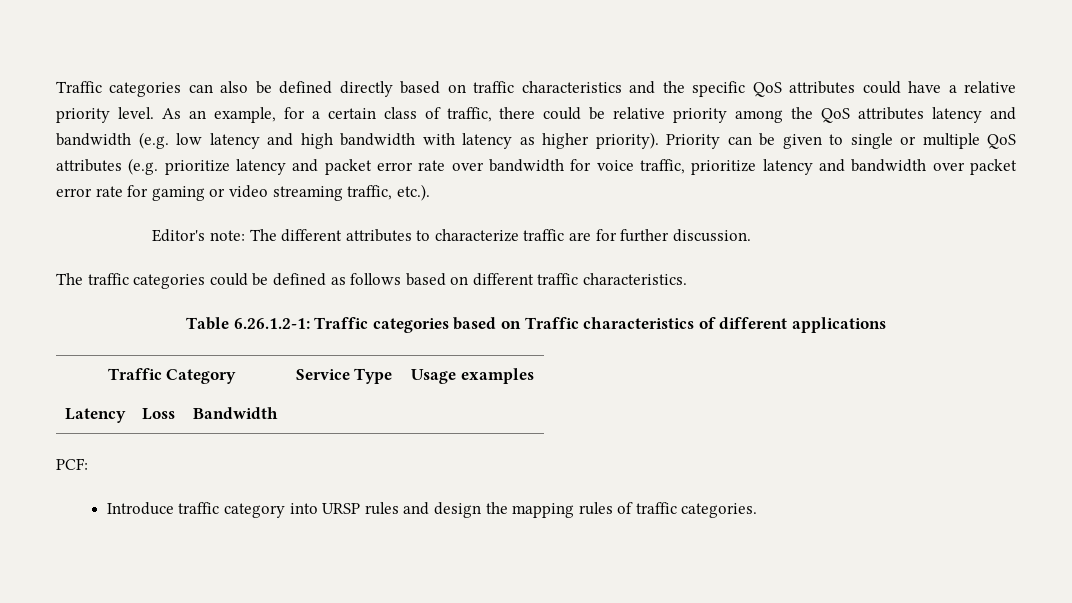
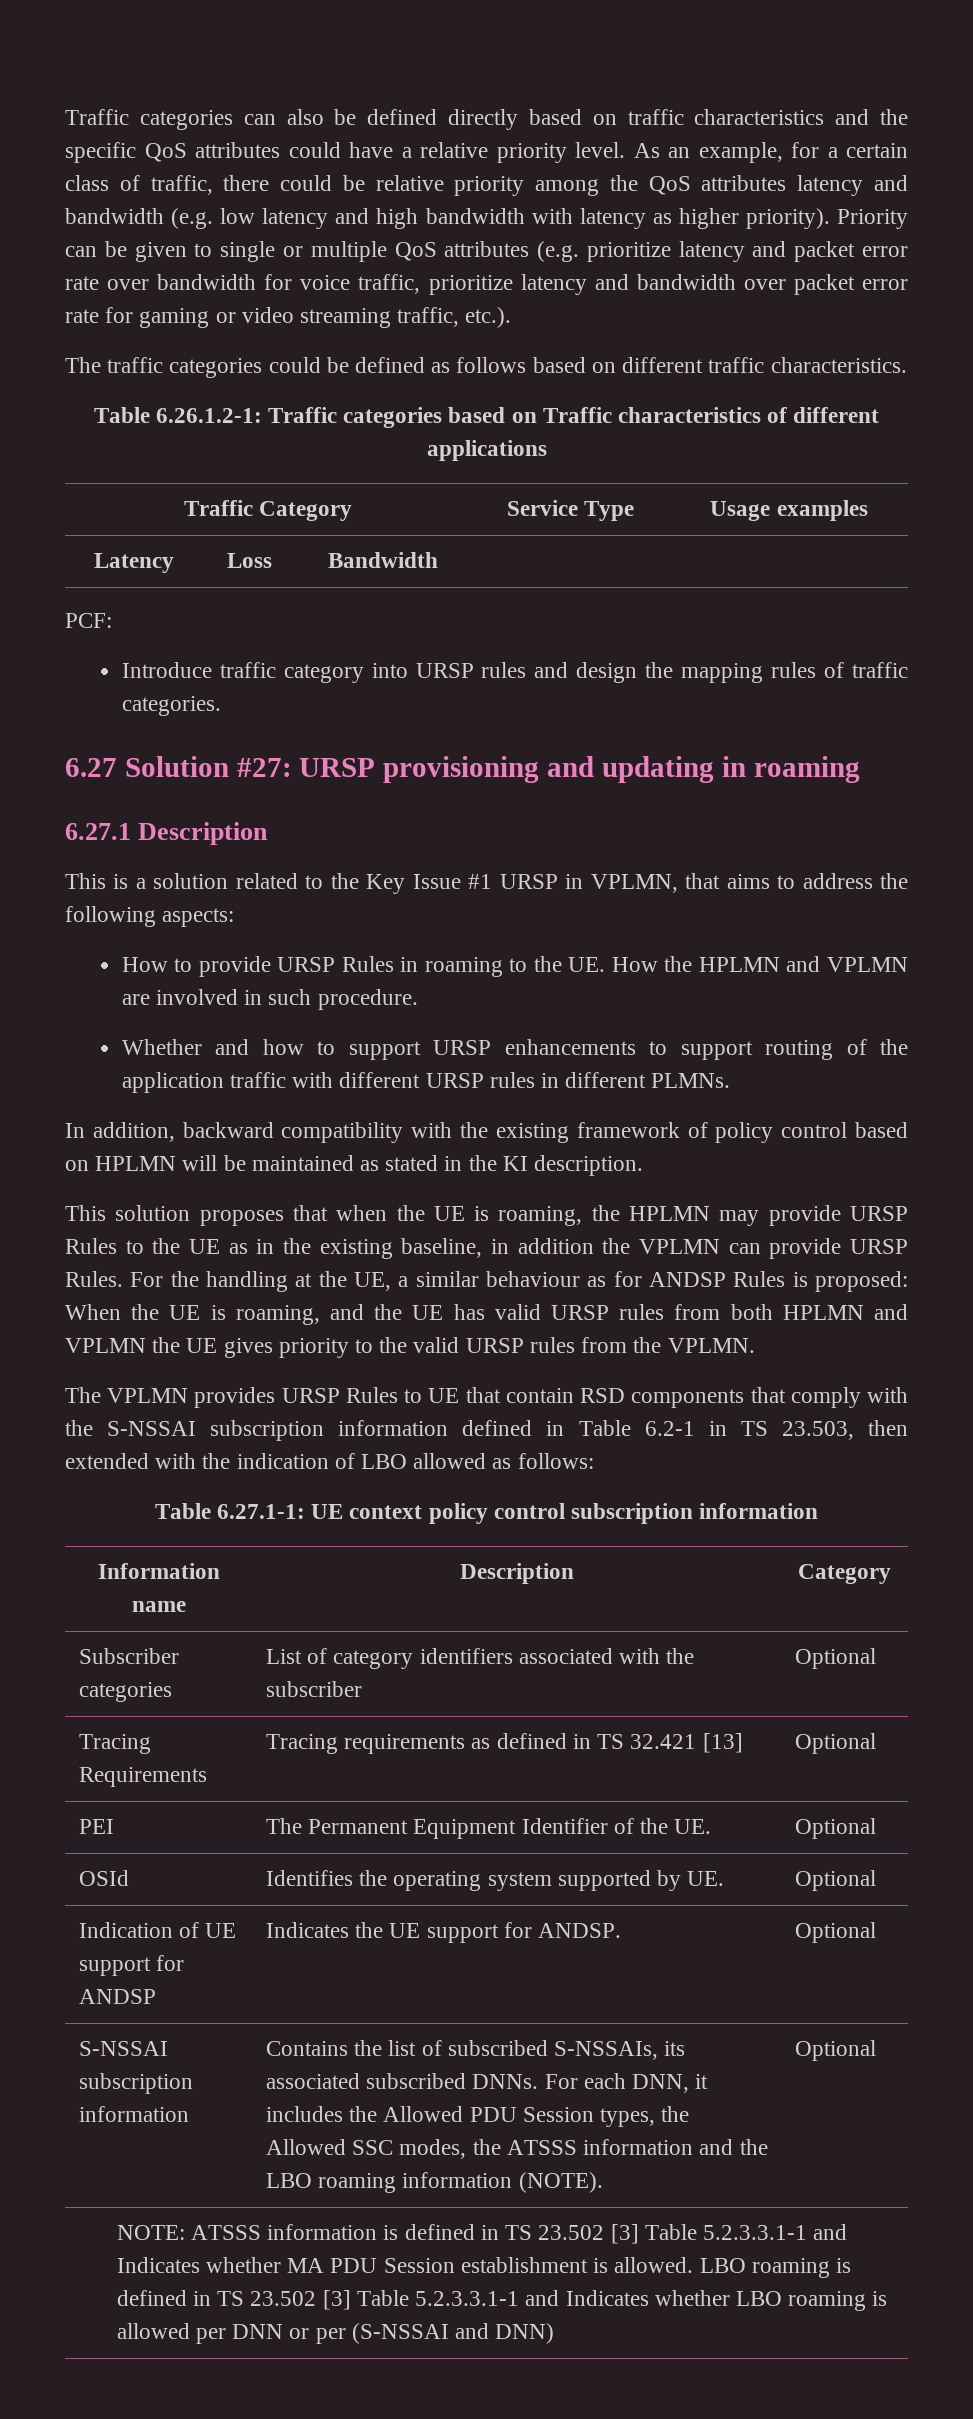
[152,229,751,242] // Editor's note: The different attributes to characterize traffic are for further discussion. -> (512, 317) none
(758, 510) none -> [65,756,860,783] [65,822,269,845] [65,873,909,894] [65,906,235,927] [121,956,908,977] [121,989,418,1010] [121,1039,909,1060] [121,1072,731,1093] [65,1122,909,1143] [65,1155,644,1176] [65,1205,908,1226] [65,1238,908,1259] [65,1271,909,1292] [65,1304,909,1325] [65,1337,755,1358] [65,1387,909,1408] [65,1420,909,1441] [65,1453,594,1469] [154,1503,819,1524] [98,1563,220,1579] [132,1601,186,1612] [460,1563,574,1584] [798,1564,891,1584] [79,1648,180,1664] [79,1682,173,1702] [266,1648,695,1669] [266,1681,363,1697] [795,1648,877,1669] [79,1734,152,1754] [79,1767,208,1787] [266,1733,743,1754] [795,1733,877,1754] [79,1819,115,1834] [266,1818,712,1839] [795,1818,877,1839] [79,1870,130,1886] [266,1870,725,1891] [795,1870,877,1891] [79,1922,237,1938] [79,1955,185,1976] [79,1989,157,2004] [266,1922,622,1943] [795,1922,877,1943] [79,2041,169,2056] [79,2073,194,2094] [79,2106,190,2122] [266,2040,686,2060] [266,2073,709,2093] [266,2106,690,2127] [266,2139,768,2159] [266,2172,603,2193] [795,2040,877,2061] [116,2224,848,2244] [116,2257,851,2278] [116,2290,888,2311] [116,2323,555,2344] // 6.27 Solution #27: URSP provisioning and updating in roaming // 6.27.1 Description // This is a solution related to the Key Issue #1 URSP in VPLMN, that aims to address the following aspects: // How to provide URSP Rules in roaming to the UE. How the HPLMN and VPLMN are involved in such procedure. // Whether and how to support URSP enhancements to support routing of the application traffic with different URSP rules in different PLMNs. // In addition, backward compatibility with the existing framework of policy control based on HPLMN will be maintained as stated in the KI description. // This solution proposes that when the UE is roaming, the HPLMN may provide URSP Rules to the UE as in the existing baseline, in addition the VPLMN can provide URSP Rules. For the handling at the UE, a similar behaviour as for ANDSP Rules is proposed: When the UE is roaming, and the UE has valid URSP rules from both HPLMN and VPLMN the UE gives priority to the valid URSP rules from the VPLMN. // The VPLMN provides URSP Rules to UE that contain RSD components that comply with the S-NSSAI subscription information defined in Table 6.2-1 in TS 23.503, then extended with the indication of LBO allowed as follows: // Table 6.27.1-1: UE context policy control subscription information // Information name | Description | Category // Subscriber categories | List of category identifiers associated with the subscriber | Optional // Tracing Requirements | Tracing requirements as defined in TS 32.421 [13] | Optional // PEI | The Permanent Equipment Identifier of the UE. | Optional // OSId | Identifies the operating system supported by UE. | Optional // Indication of UE support for ANDSP | Indicates the UE support for ANDSP. | Optional // S-NSSAI subscription information | Contains the list of subscribed S-NSSAIs, its associated subscribed DNNs. For each DNN, it includes the Allowed PDU Session types, the Allowed SSC modes, the ATSSS information and the LBO roaming information (NOTE). | Optional // NOTE: ATSSS information is defined in TS 23.502 [3] Table 5.2.3.3.1-1 and Indicates whether MA PDU Session establishment is allowed. LBO roaming is defined in TS 23.502 [3] Table 5.2.3.3.1-1 and Indicates whether LBO roaming is allowed per DNN or per (S-NSSAI and DNN)

